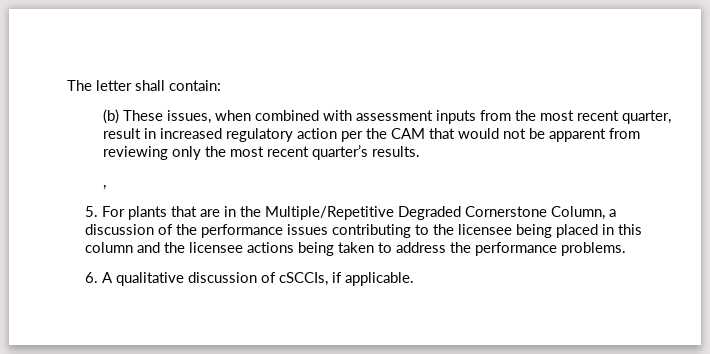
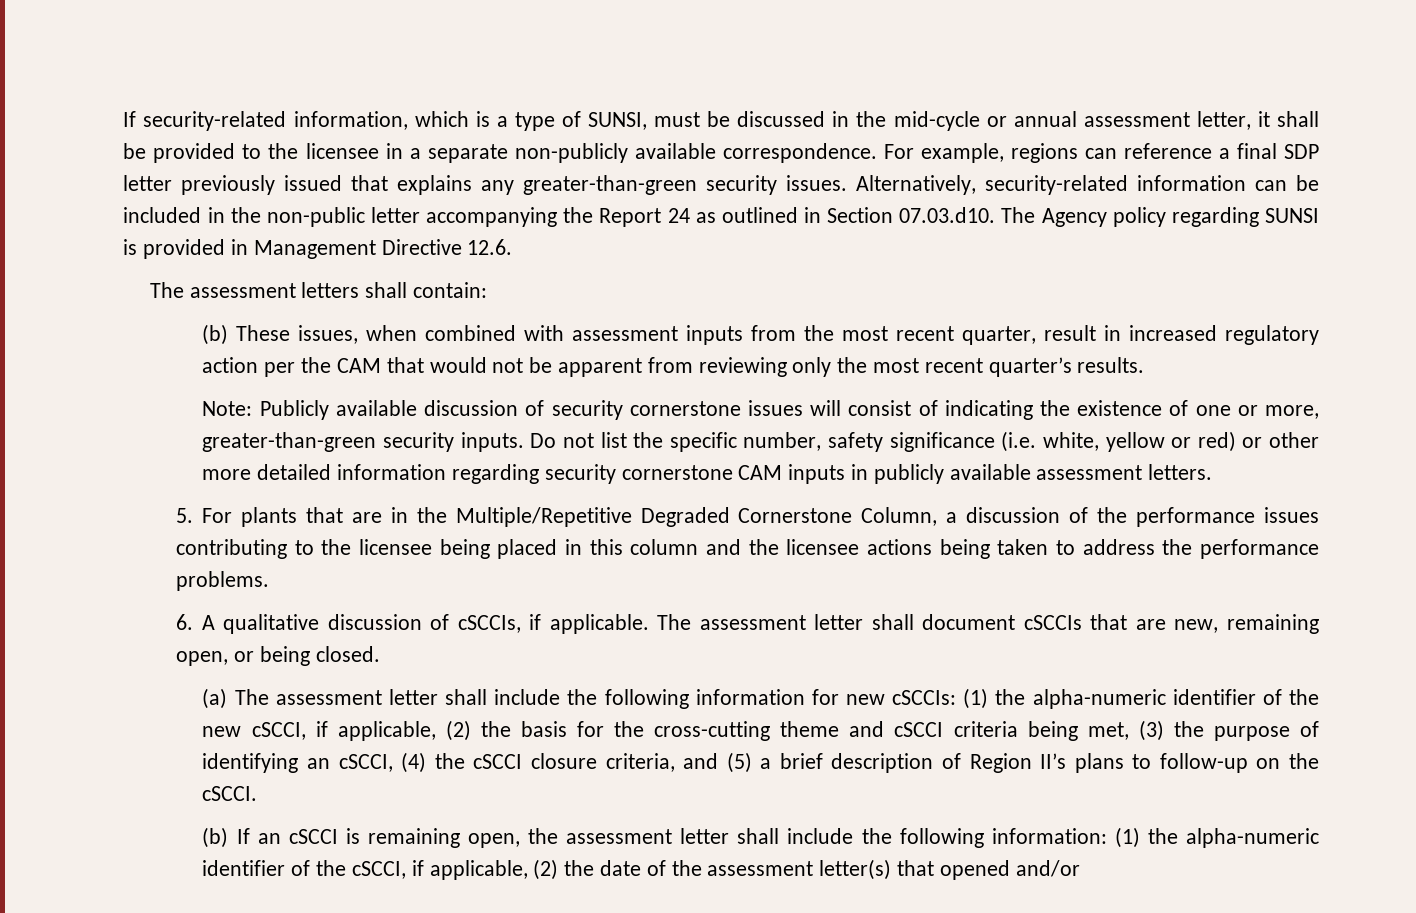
[66,80,132,91] The letter -> [123,111,1320,131] [123,143,1319,163] [123,175,1319,195] [123,207,1319,227] [123,239,513,259] [149,282,360,298] If security-related information, which is a type of SUNSI, must be discussed in the mid-cycle or annual assessment letter, it shall be provided to the licensee in a separate non-publicly available correspondence. For example, regions can reference a final SDP letter previously issued that explains any greater-than-green security issues. Alternatively, security-related information can be included in the non-public letter accompanying the Report 24 as outlined in Section 07.03.d10. The Agency policy regarding SUNSI is provided in Management Directive 12.6. // The assessment letters
[102,185,106,190] , -> [202,400,1319,420] [202,431,1319,452] [202,464,1213,484] Note: Publicly available discussion of security cornerstone issues will consist of indicating the existence of one or more, greater-than-green security inputs. Do not list the specific number, safety significance (i.e. white, yellow or red) or other more detailed information regarding security cornerstone CAM inputs in publicly available assessment letters.
(414, 279) none -> [657,614,1320,634] [176,646,380,666] [202,688,1319,709] [202,720,1319,741] [202,752,1319,773] [202,786,258,801] [202,827,1319,848] [202,859,1080,880] The assessment letter shall document cSCCIs that are new, remaining open, or being closed. // (a) The assessment letter shall include the following information for new cSCCIs: (1) the alpha-numeric identifier of the new cSCCI, if applicable, (2) the basis for the cross-cutting theme and cSCCI criteria being met, (3) the purpose of identifying an cSCCI, (4) the cSCCI closure criteria, and (5) a brief description of Region II’s plans to follow-up on the cSCCI. // (b) If an cSCCI is remaining open, the assessment letter shall include the following information: (1) the alpha-numeric identifier of the cSCCI, if applicable, (2) the date of the assessment letter(s) that opened and/or

